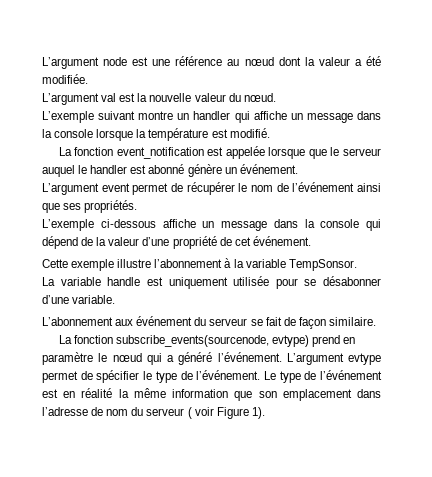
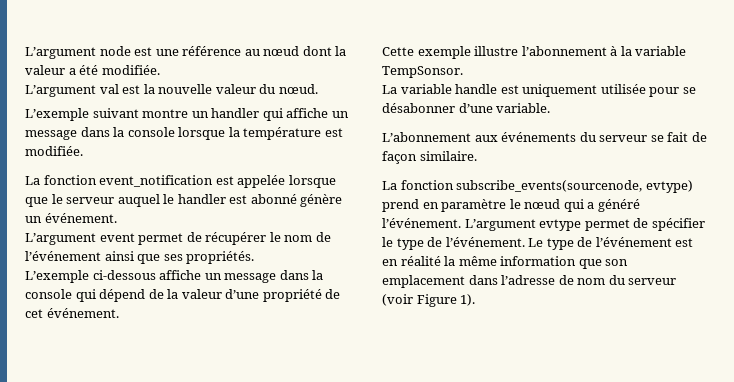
[229,128,270,138] modifié. -> [25,146,83,156] modifiée.
[136,316,193,326] événement -> [501,132,577,142] événements
[187,407,214,419] ( voir -> [382,294,413,306] (voir

